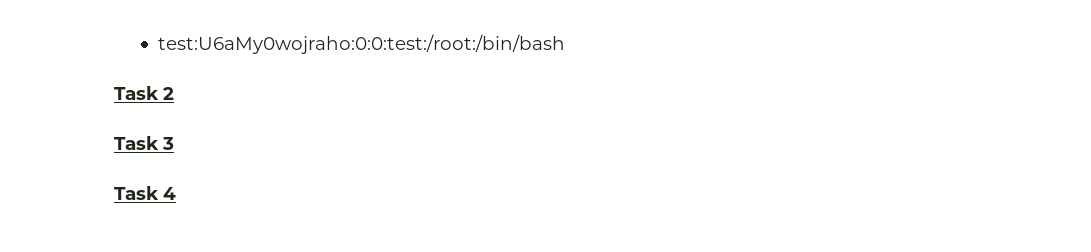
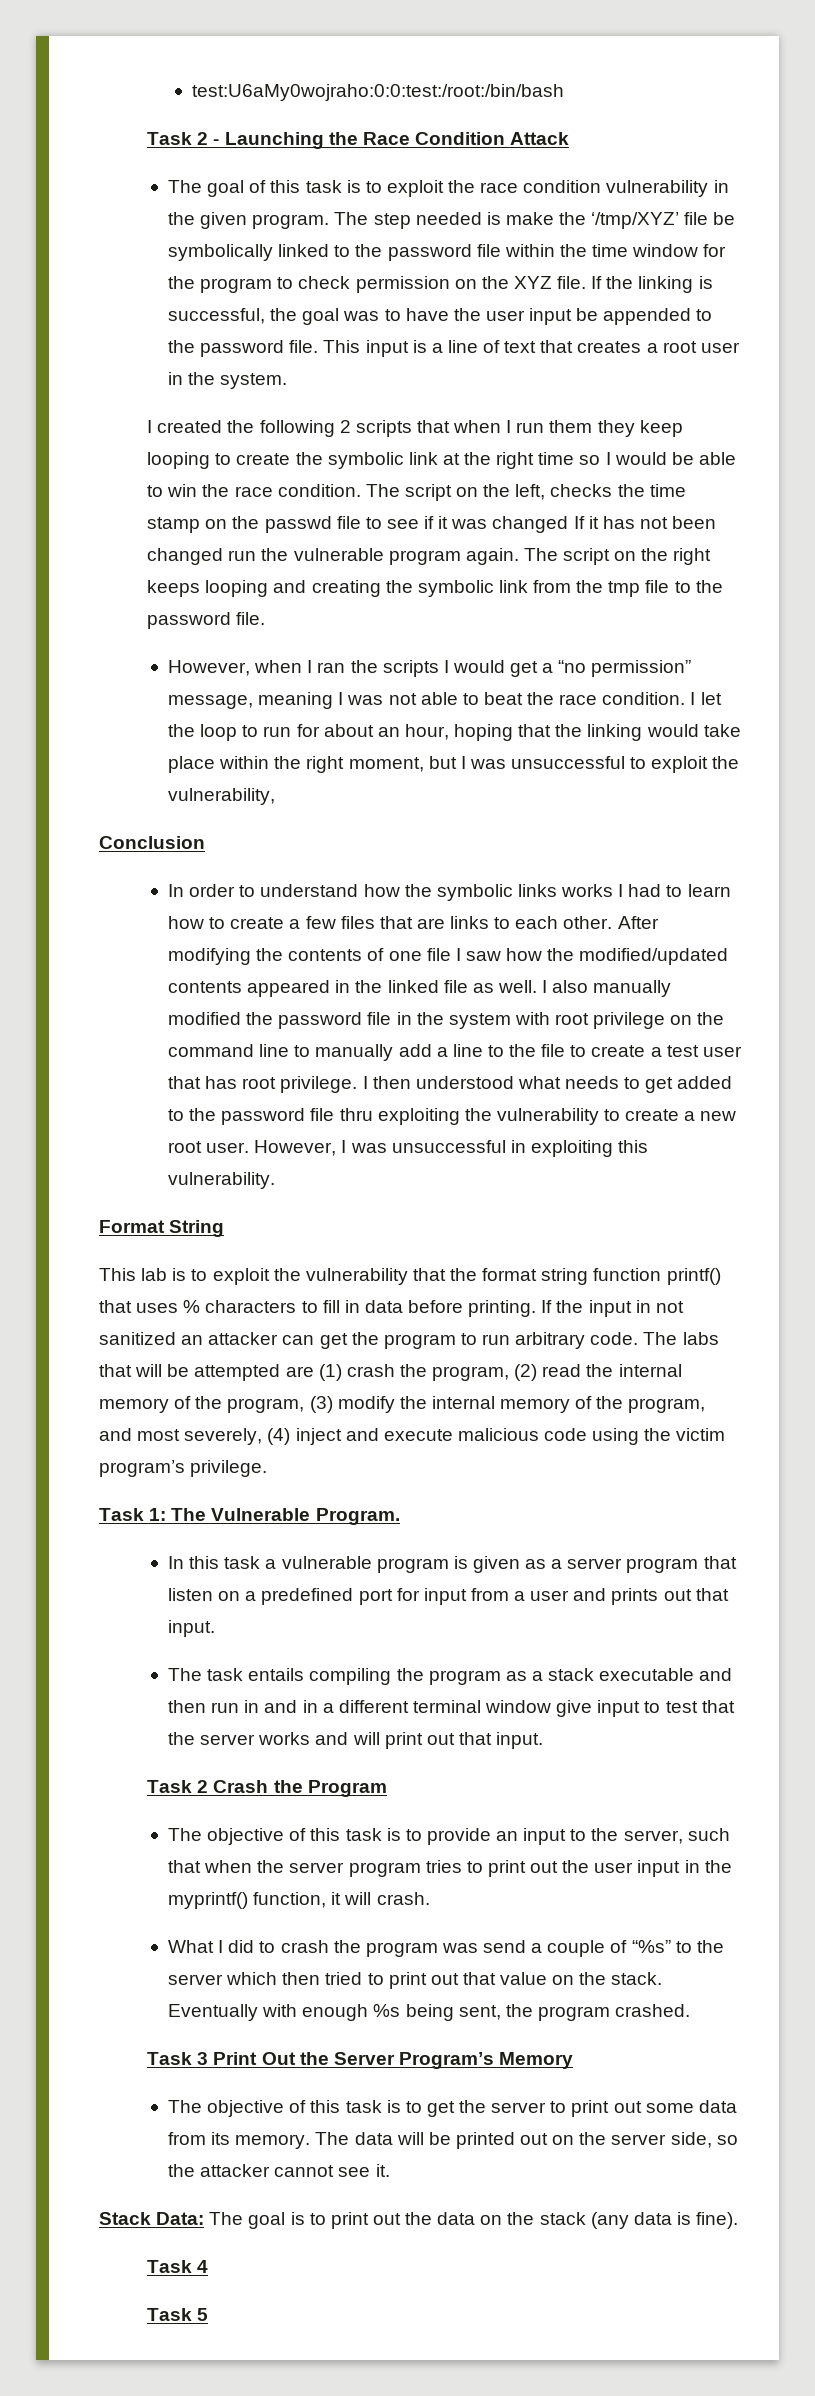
[114,136,175,150] // Task 3 -> [213,132,570,149] [168,180,729,197] [168,212,736,229] [168,244,727,261] [168,276,713,293] [168,308,713,325] [168,340,740,357] [168,372,288,389] [147,420,683,437] [147,452,736,469] [147,484,686,501] [147,516,717,533] [147,548,712,565] [147,580,723,597] [147,612,266,629] [168,660,692,677] [168,692,722,709] [168,724,741,741] [168,756,740,773] [168,788,276,805] [99,836,205,849] [168,884,731,901] [168,916,659,929] [168,948,729,965] [168,980,672,997] [168,1012,725,1029] [168,1044,742,1061] [168,1076,733,1093] [168,1108,737,1125] [168,1140,649,1157] [168,1172,276,1189] [99,1220,225,1237] [99,1268,721,1285] [99,1300,684,1317] [99,1332,719,1349] [99,1364,682,1381] [99,1396,706,1413] [99,1428,726,1445] [99,1460,268,1477] [99,1508,400,1525] [168,1556,737,1573] [168,1588,729,1605] [168,1620,216,1637] [168,1668,733,1685] [168,1700,735,1717] [168,1732,544,1749] [147,1780,387,1797] [168,1828,730,1845] [168,1860,732,1877] [168,1892,430,1909] [168,1940,724,1957] [168,1972,663,1989] [168,2004,691,2021] [147,2052,574,2069] [168,2100,737,2117] [168,2132,738,2149] [168,2164,390,2177] [99,2212,739,2229] - Launching the Race Condition Attack // The goal of this task is to exploit the race condition vulnerability in the given program. The step needed is make the ‘/tmp/XYZ’ file be symbolically linked to the password file within the time window for the program to check permission on the XYZ file. If the linking is successful, the goal was to have the user input be appended to the password file. This input is a line of text that creates a root user in the system. // I created the following 2 scripts that when I run them they keep looping to create the symbolic link at the right time so I would be able to win the race condition. The script on the left, checks the time stamp on the passwd file to see if it was changed If it has not been changed run the vulnerable program again. The script on the right keeps looping and creating the symbolic link from the tmp file to the password file. // However, when I ran the scripts I would get a “no permission” message, meaning I was not able to beat the race condition. I let the loop to run for about an hour, hoping that the linking would take place within the right moment, but I was unsuccessful to exploit the vulnerability, // Conclusion // In order to understand how the symbolic links works I had to learn how to create a few files that are links to each other. After modifying the contents of one file I saw how the modified/updated contents appeared in the linked file as well. I also manually modified the password file in the system with root privilege on the command line to manually add a line to the file to create a test user that has root privilege. I then understood what needs to get added to the password file thru exploiting the vulnerability to create a new root user. However, I was unsuccessful in exploiting this vulnerability. // Format String // This lab is to exploit the vulnerability that the format string function printf() that uses % characters to fill in data before printing. If the input in not sanitized an attacker can get the program to run arbitrary code. The labs that will be attempted are (1) crash the program, (2) read the internal memory of the program, (3) modify the internal memory of the program, and most severely, (4) inject and execute malicious code using the victim program’s privilege. // Task 1: The Vulnerable Program. // In this task a vulnerable program is given as a server program that listen on a predefined port for input from a user and prints out that input. // The task entails compiling the program as a stack executable and then run in and in a different terminal window give input to test that the server works and will print out that input. // Task 2 Crash the Program // The objective of this task is to provide an input to the server, such that when the server program tries to print out the user input in the myprintf() function, it will crash. // What I did to crash the program was send a couple of “%s” to the server which then tried to print out that value on the stack. Eventually with enough %s being sent, the program crashed. // Task 3 Print Out the Server Program’s Memory // The objective of this task is to get the server to print out some data from its memory. The data will be printed out on the server side, so the attacker cannot see it. // Stack Data: The goal is to print out the data on the stack (any data is fine).
(177, 193) none -> [147,2308,209,2321] // Task 5

